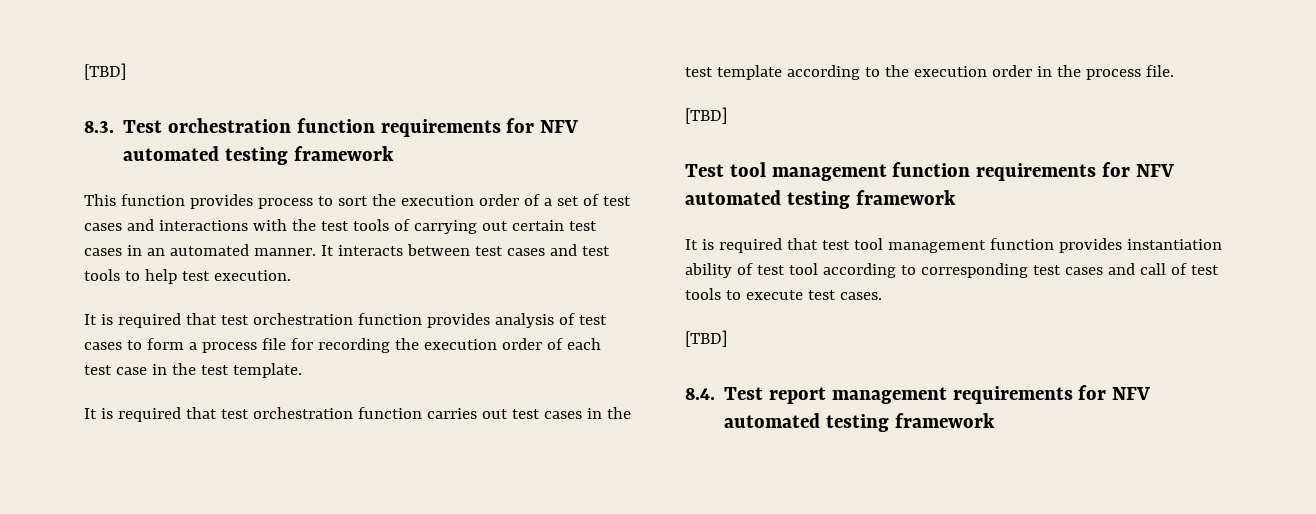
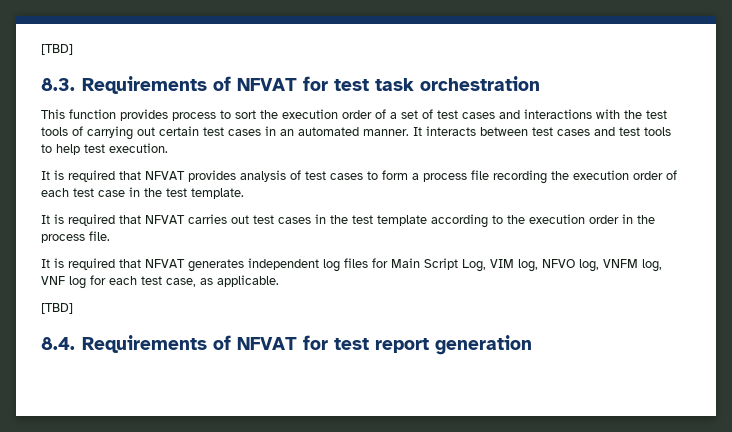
[123,118,579,137] [123,146,394,165] Test orchestration function requirements for NFV automated testing framework -> [81,76,540,94] Requirements of NFVAT for test task orchestration
[220,313,422,325] test orchestration function -> [145,171,185,180] NFVAT
[290,338,313,350] for -> (489, 175) none
[220,407,422,419] test orchestration function -> [145,215,185,224] NFVAT
[685,107,727,124] [685,162,1174,181] [685,190,956,209] [685,238,1222,253] [685,263,1219,278] [685,288,882,300] [685,330,727,347] [685,385,1151,404] [724,413,995,432] [TBD] // Test tool management function requirements for NFV automated testing framework // It is required that test tool management function provides instantiation ability of test tool according to corresponding test cases and call of test tools to execute test cases. // [TBD] // 8.4. Test report management requirements for NFV automated testing framework -> [41,258,662,272] [41,275,279,289] [41,303,73,314] [41,335,532,355] It is required that NFVAT generates independent log files for Main Script Log, VIM log, NFVO log, VNFM log, VNF log for each test case, as applicable. // [TBD] // 8.4. Requirements of NFVAT for test report generation

